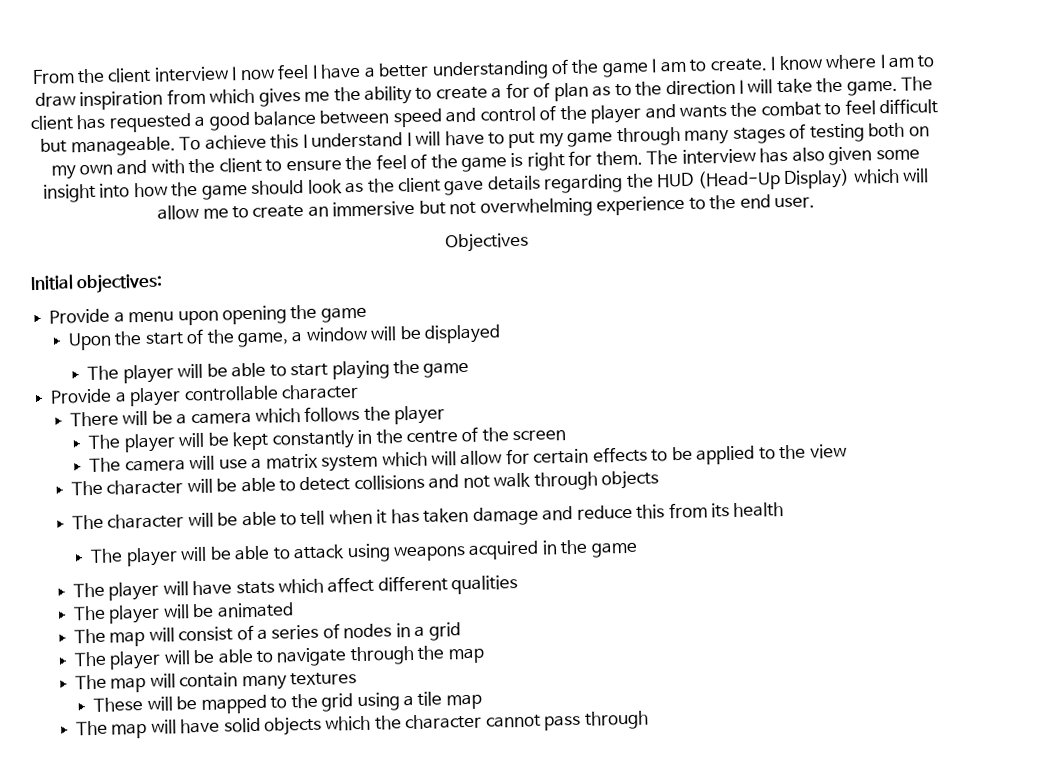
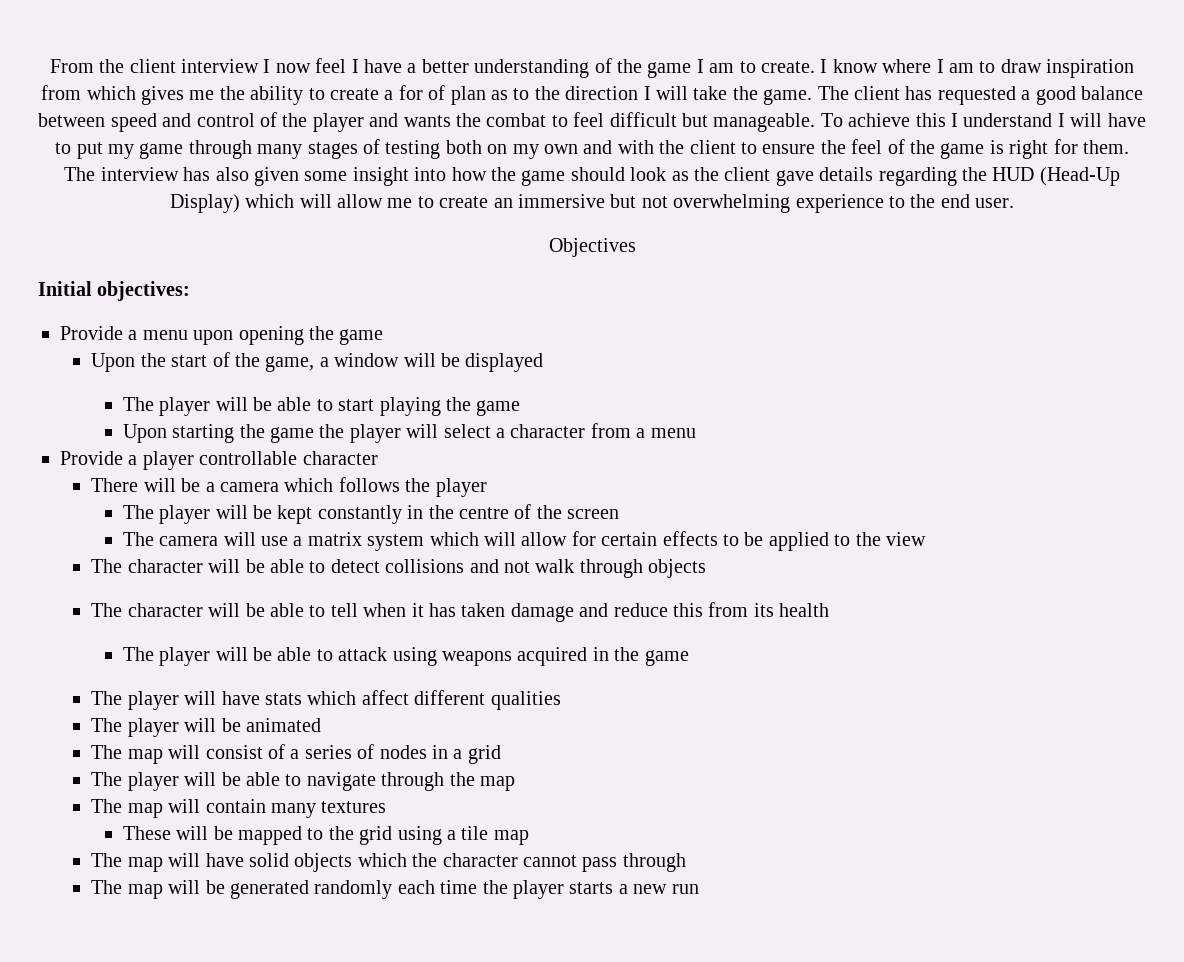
(470, 369) none -> [122,423,696,443] // Upon starting the game the player will select a character from a menu
(649, 720) none -> [91,880,699,899] // The map will be generated randomly each time the player starts a new run

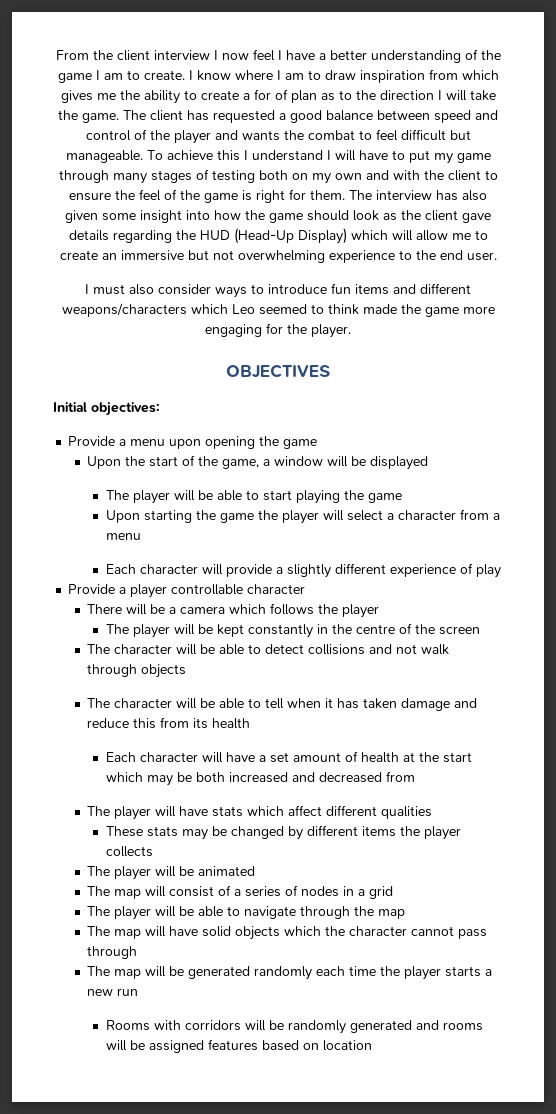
[548,238,636,257] Objectives -> [85,283,471,298] [61,303,495,317] [205,323,351,338] [226,364,330,378] I must also consider ways to introduce fun items and different weapons/characters which Leo seemed to think made the game more engaging for the player. // OBJECTIVES
(696, 433) none -> [106,563,502,578] // Each character will provide a slightly different experience of play
[122,531,927,551] // The camera will use a matrix system which will allow for certain effects to be applied to the view -> (481, 630) none
[122,647,689,666] The player will be able to attack using weapons acquired in the game -> [106,751,473,763] [106,771,416,786] Each character will have a set amount of health at the start which may be both increased and decreased from
(561, 700) none -> [106,825,462,840] [106,846,154,857] // These stats may be changed by different items the player collects
[91,799,387,818] [122,826,529,845] // The map will contain many textures // These will be mapped to the grid using a tile map -> (406, 914) none
(699, 889) none -> [106,1020,484,1034] [106,1039,373,1053] // Rooms with corridors will be randomly generated and rooms will be assigned features based on location

